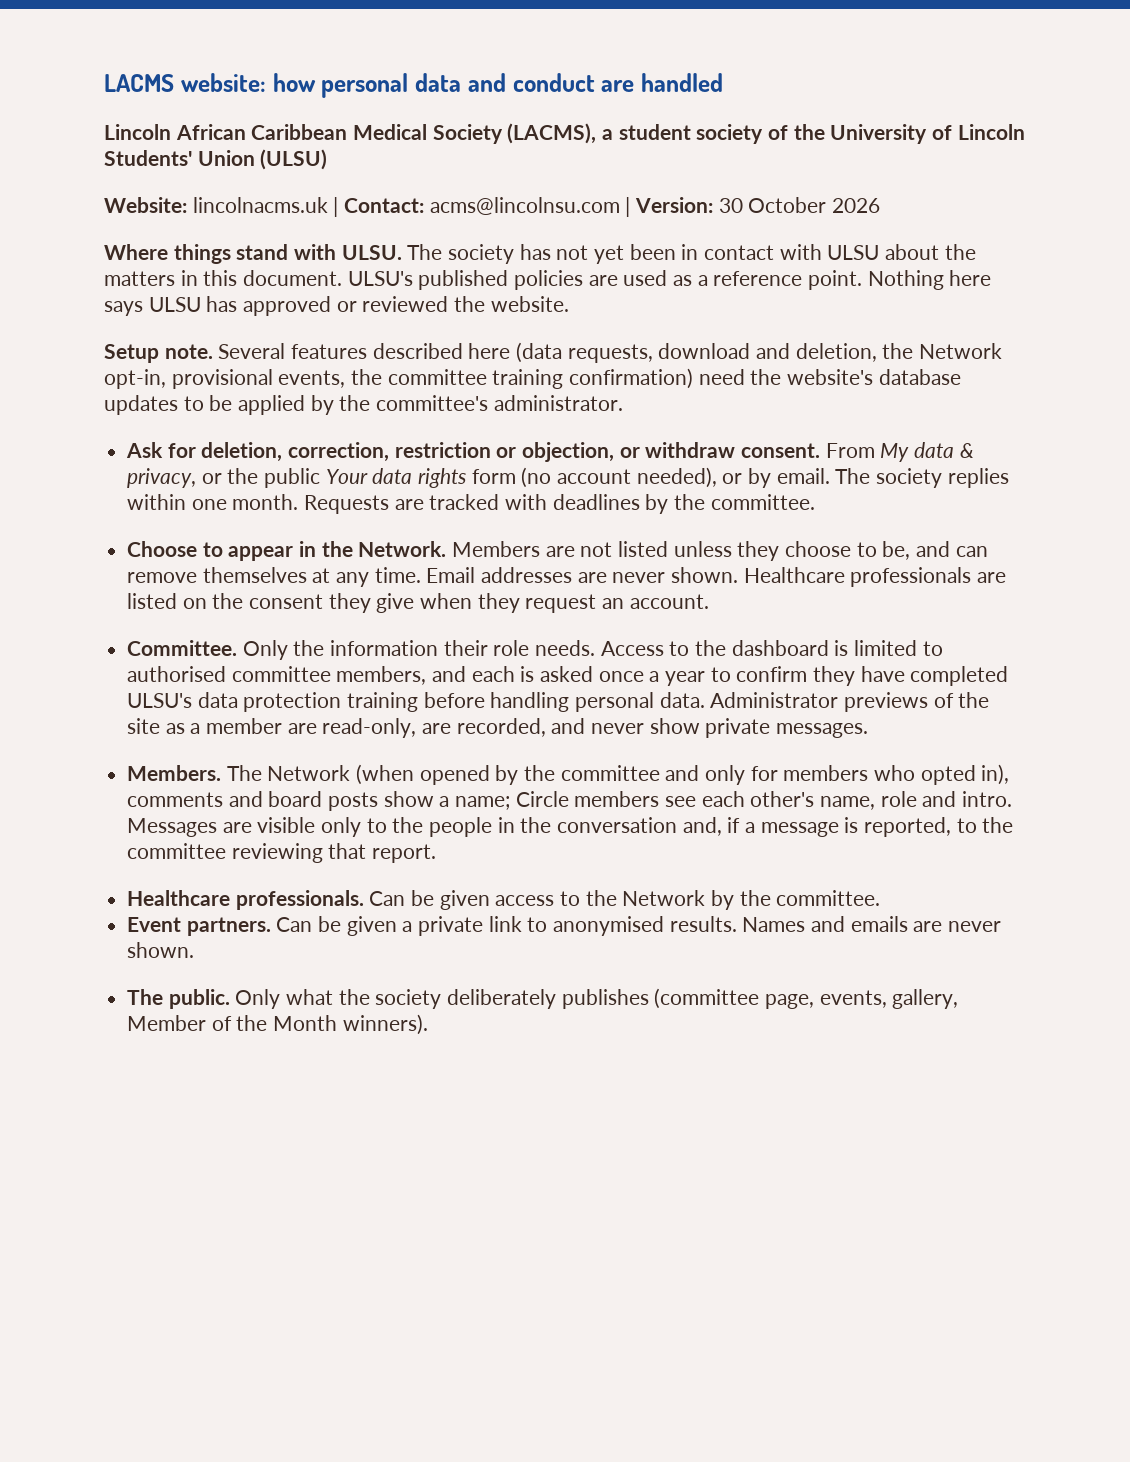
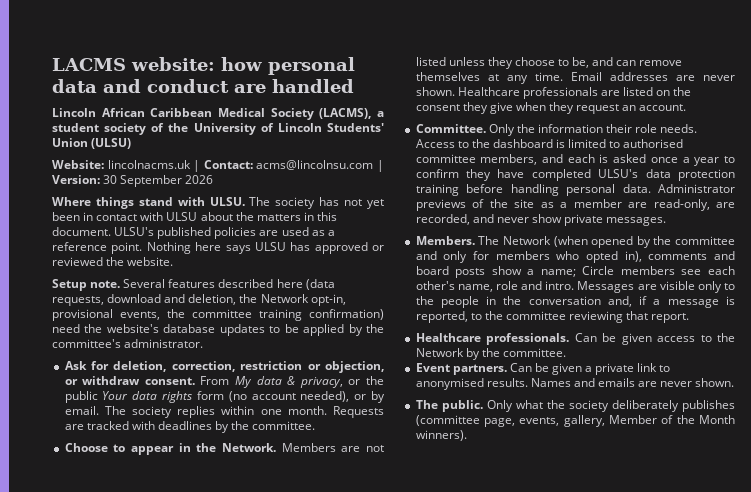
[748,197,827,213] October -> [120,175,183,187] September

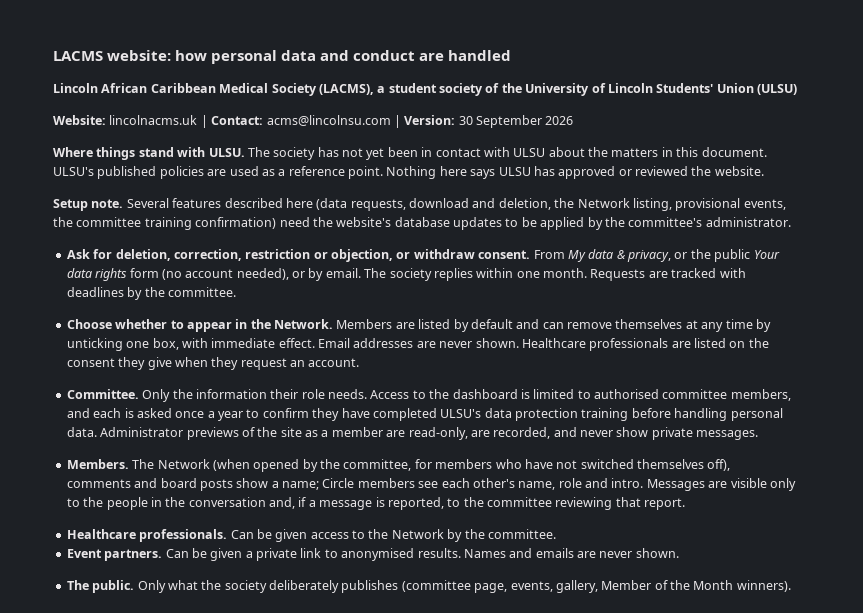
[310,294,346,306] opt-in, -> [632,198,672,211] listing,
(108, 447) none -> [115,319,168,329] whether
[365,445,384,452] [415,57,590,69] not listed unless they choose to be, -> [418,319,513,332] listed by default
[534,72,563,81] time. -> [725,319,771,332] [66,338,315,351] time by unticking one box, with immediate effect.
[675,236,735,245] [415,251,642,263] committee and only for members who opted in), -> [343,459,731,471] committee, for members who have not switched themselves off),

